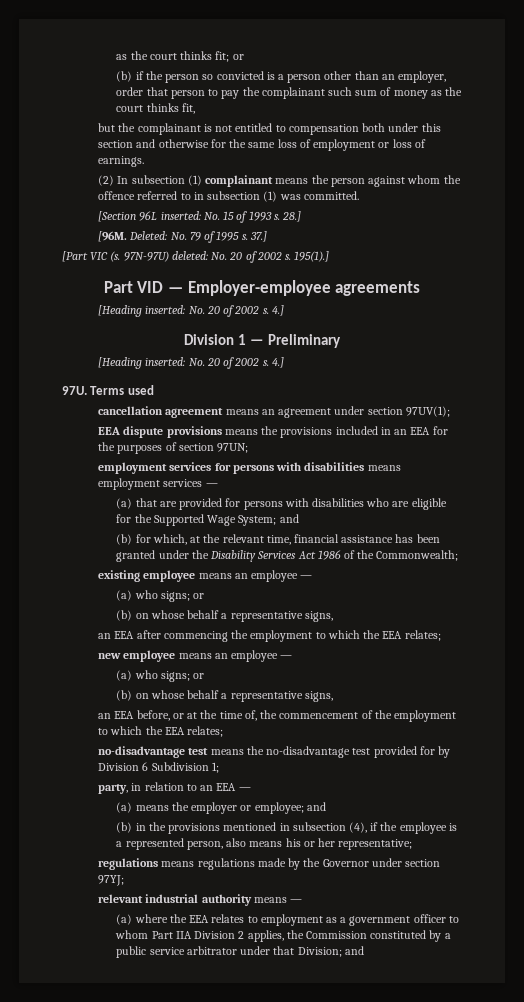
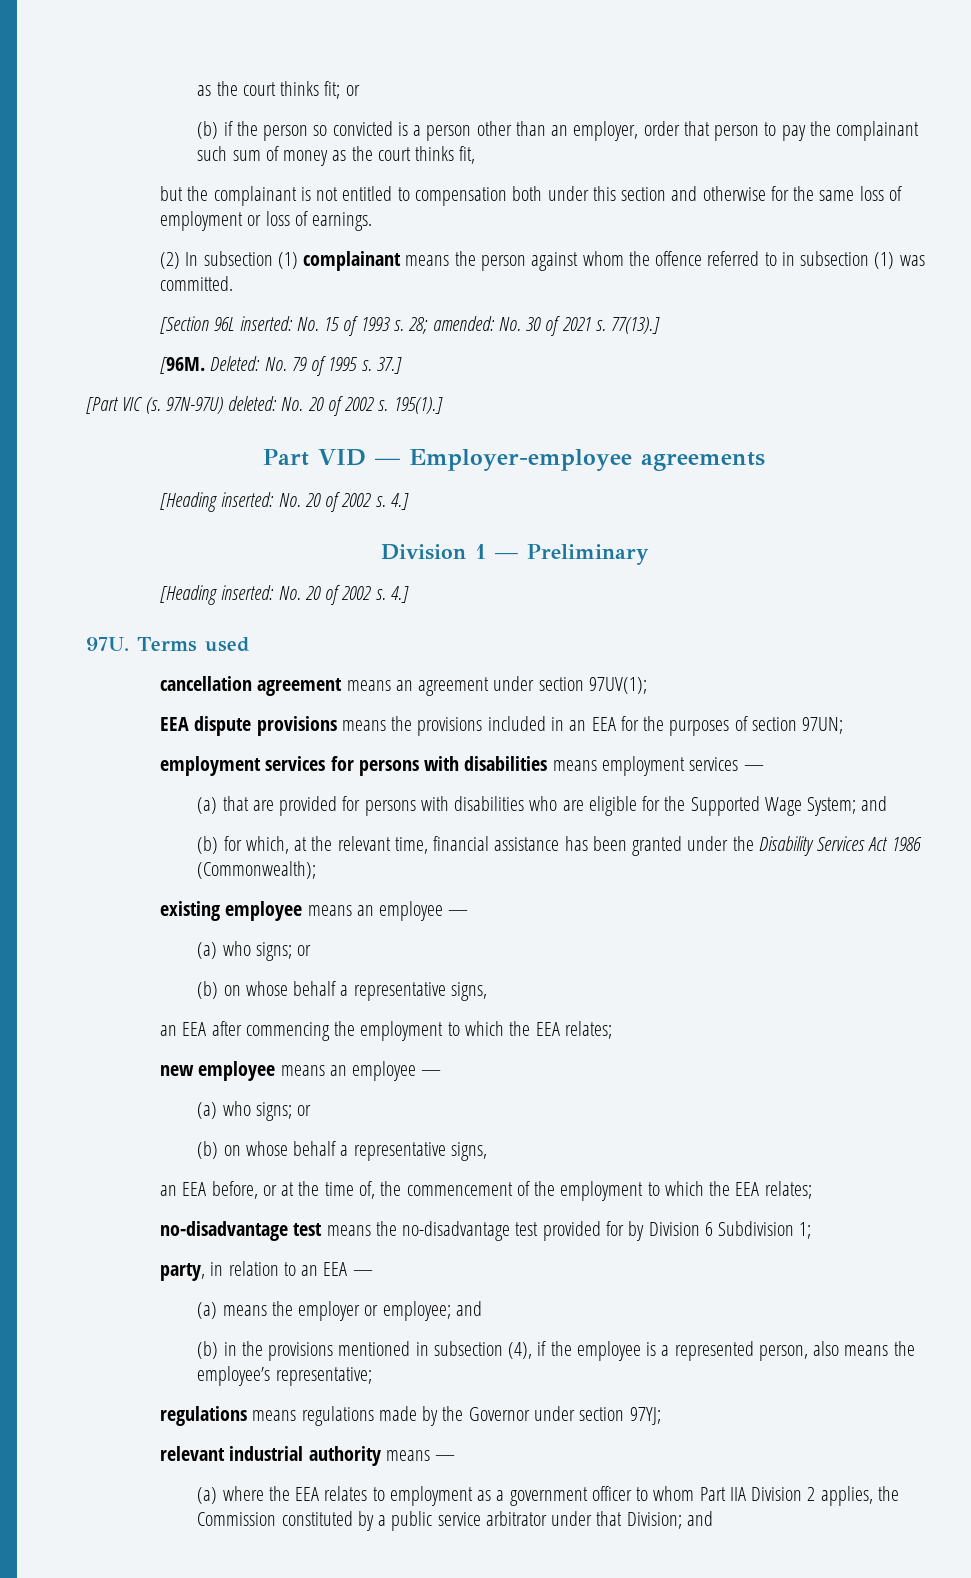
[282,211,302,222] 28.] -> [408,316,661,336] 28; amended: No. 30 of 2021 s. 77(13).]
[343,550,459,561] of the Commonwealth; -> [197,861,317,879] (Commonwealth);
[285,838,335,847] his or her -> [893,1341,915,1356] [197,1366,271,1386] the employee’s

